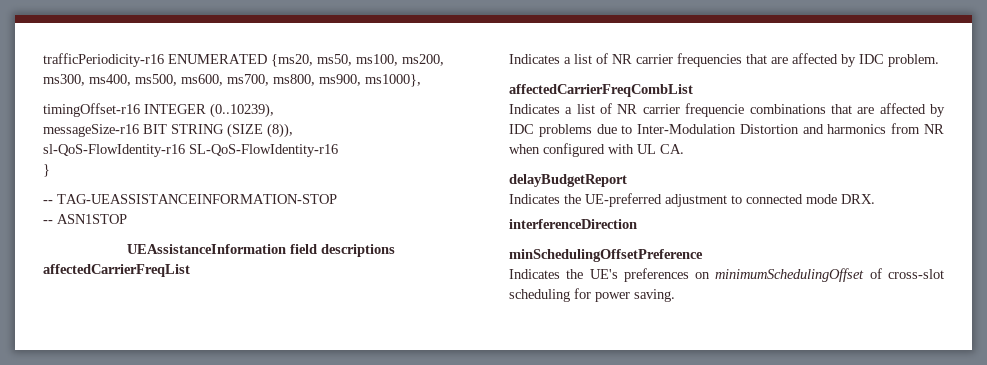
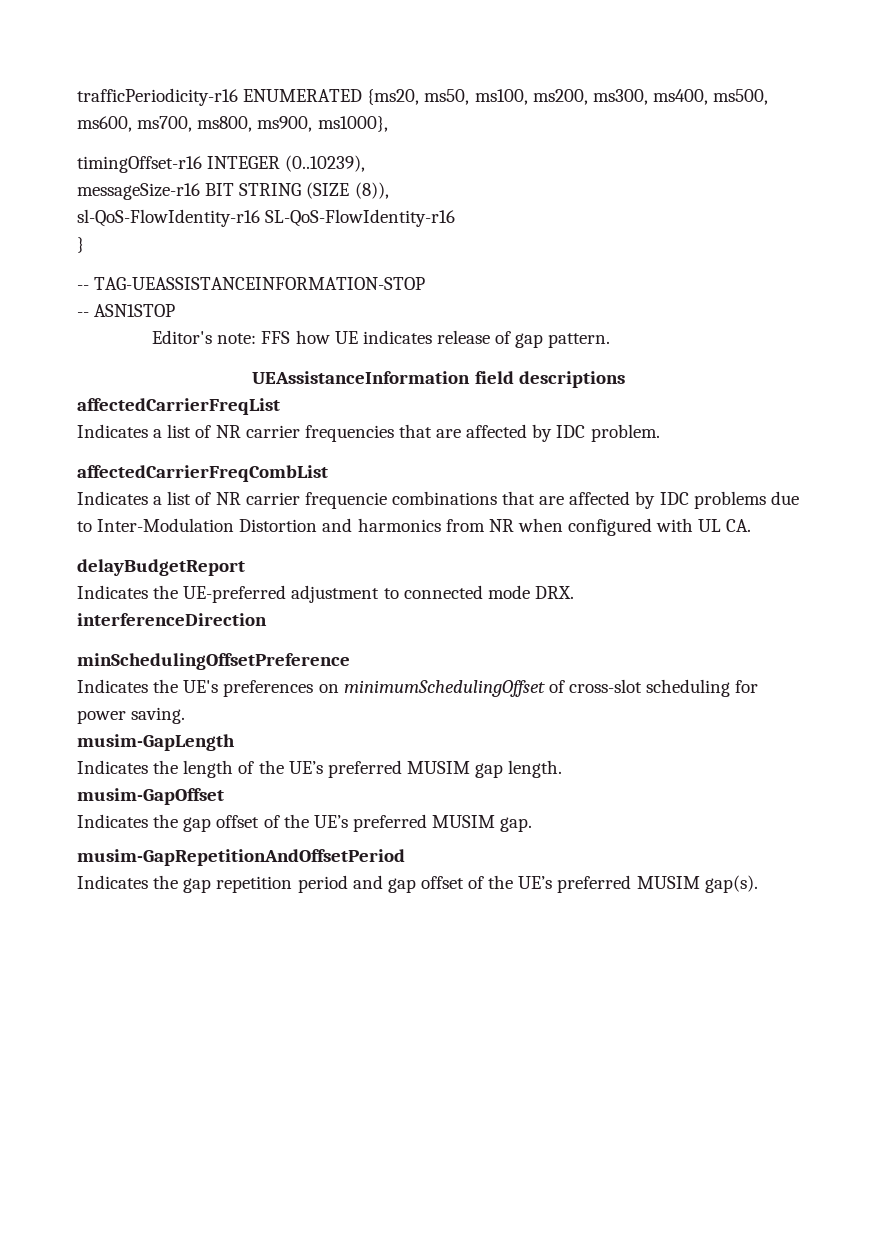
(127, 219) none -> [152,330,611,348] // Editor's note: FFS how UE indicates release of gap pattern.
(675, 295) none -> [77,734,235,751] [77,760,563,778] [77,788,224,805] [77,814,533,832] [77,849,405,866] [77,875,758,893] // musim-GapLength // Indicates the length of the UE’s preferred MUSIM gap length. // musim-GapOffset // Indicates the gap offset of the UE’s preferred MUSIM gap. // musim-GapRepetitionAndOffsetPeriod // Indicates the gap repetition period and gap offset of the UE’s preferred MUSIM gap(s).

